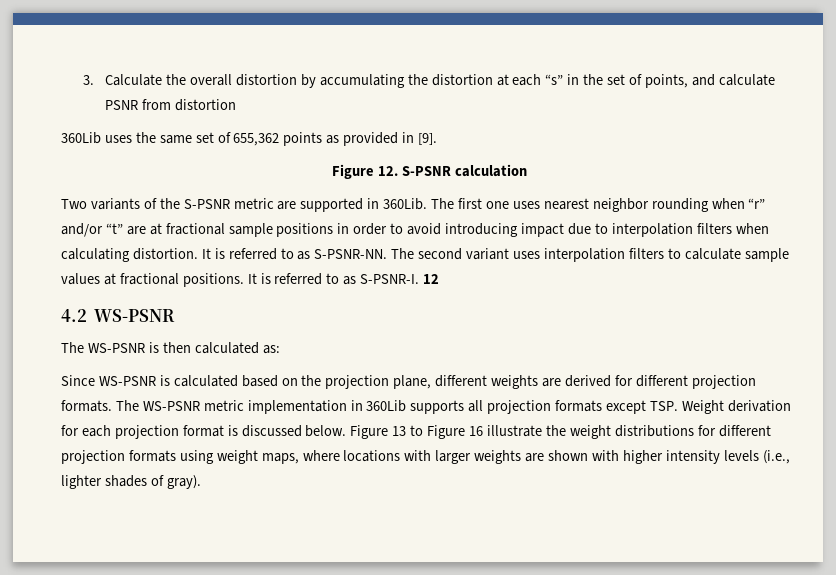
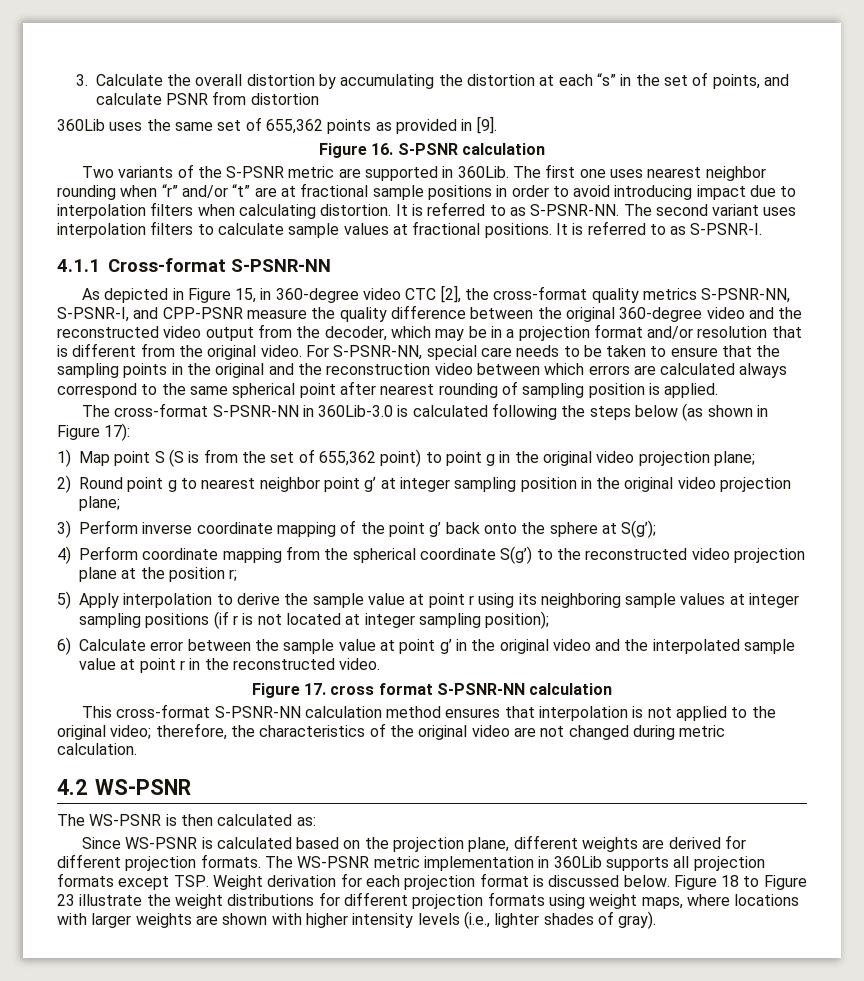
[378,166,399,176] 12. -> [371,143,394,155] 16.
[423,274,440,284] 12 -> [57,258,331,272] [81,285,791,303] [57,305,803,322] [57,324,802,341] [57,343,781,360] [57,363,788,378] [57,381,719,398] [81,403,769,421] [57,423,131,441] [57,449,756,467] [57,475,792,493] [79,496,120,511] [57,520,657,538] [57,546,805,564] [79,567,238,582] [57,591,800,609] [79,611,550,629] [57,637,796,655] [79,658,381,673] [251,683,613,698] [81,704,776,721] [57,723,726,740] [57,743,137,755] // 4.1.1 Cross-format S-PSNR-NN // As depicted in Figure 15, in 360-degree video CTC [2], the cross-format quality metrics S-PSNR-NN, S-PSNR-I, and CPP-PSNR measure the quality difference between the original 360-degree video and the reconstructed video output from the decoder, which may be in a projection format and/or resolution that is different from the original video. For S-PSNR-NN, special care needs to be taken to ensure that the sampling points in the original and the reconstruction video between which errors are calculated always correspond to the same spherical point after nearest rounding of sampling position is applied. // The cross-format S-PSNR-NN in 360Lib-3.0 is calculated following the steps below (as shown in Figure 17): // 1) Map point S (S is from the set of 655,362 point) to point g in the original video projection plane; // 2) Round point g to nearest neighbor point g’ at integer sampling position in the original video projection plane; // 3) Perform inverse coordinate mapping of the point g’ back onto the sphere at S(g’); // 4) Perform coordinate mapping from the spherical coordinate S(g’) to the reconstructed video projection plane at the position r; // 5) Apply interpolation to derive the sample value at point r using its neighboring sample values at integer sampling positions (if r is not located at integer sampling position); // 6) Calculate error between the sample value at point g’ in the original video and the interpolated sample value at point r in the reconstructed video. // Figure 17. cross format S-PSNR-NN calculation // This cross-format S-PSNR-NN calculation method ensures that interpolation is not applied to the original video; therefore, the characteristics of the original video are not changed during metric calculation.
[392,426,407,436] 13 -> [721,875,740,887] 18
[469,426,484,436] 16 -> [57,894,75,906] 23

